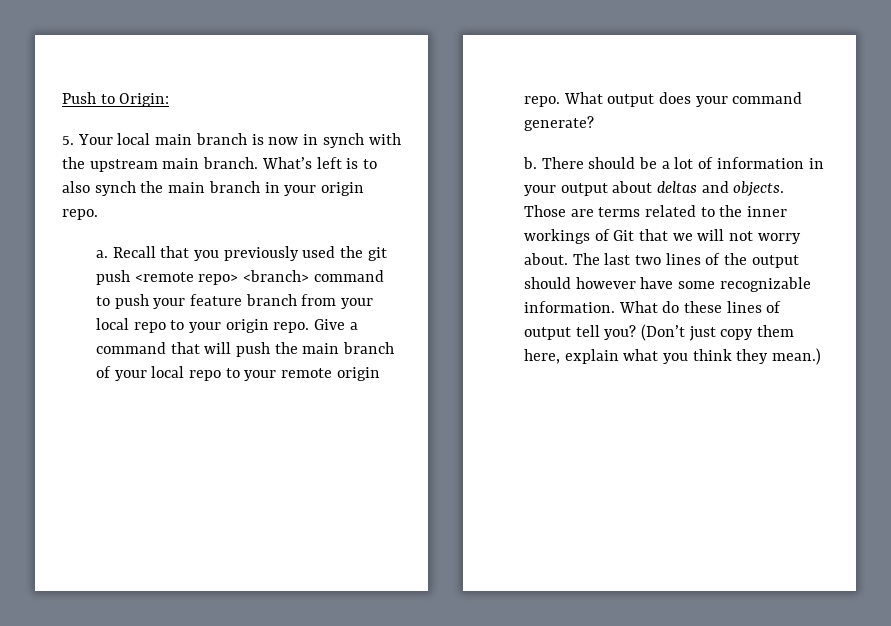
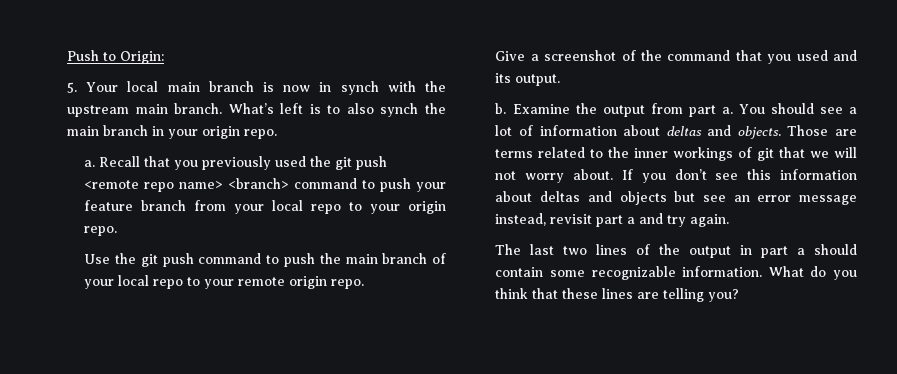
[198,274,239,285] repo> -> [144,181,224,192] repo name>
[314,319,358,330] [95,342,232,354] Give a command that will -> [84,253,280,267] // Use the git push command to
[563,92,803,107] [523,116,594,131] [522,157,658,169] What output does your command generate? // b. There should be -> [495,50,857,64] [495,73,561,86] [495,103,843,117] // Give a screenshot of the command that you used and its output. // b. Examine the output from part a. You should see
[808,158,824,169] [523,183,608,196] in your output -> (617, 130) none
[613,230,635,241] Git -> [757,148,775,161] git
(568, 259) none -> [621,169,857,183] [495,191,857,205] [495,213,730,227] If you don’t see this information about deltas and objects but see an error message instead, revisit part a and try again. //
[523,277,674,289] should however have -> [740,244,857,258] [495,267,544,277] in part a should contain
[684,301,782,313] [523,324,795,341] [523,348,822,365] these lines of output tell you? (Don’t just copy them here, explain what you think they mean.) -> [833,270,857,280] [495,288,740,302] you think that these lines are telling you?

